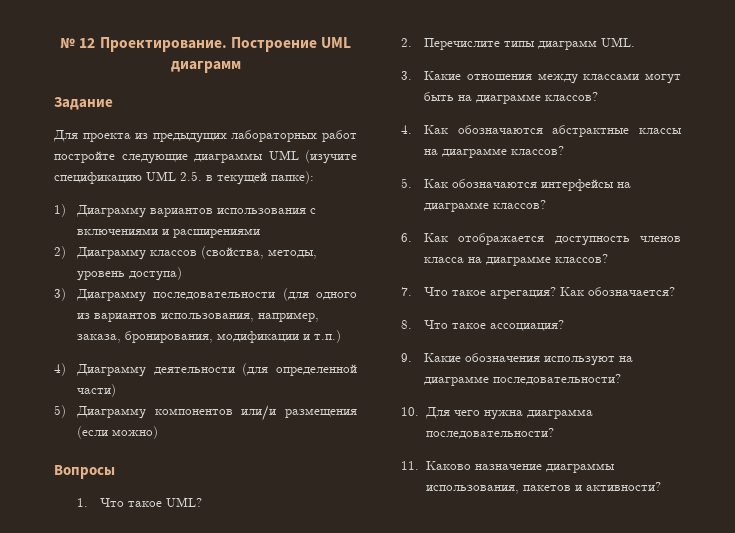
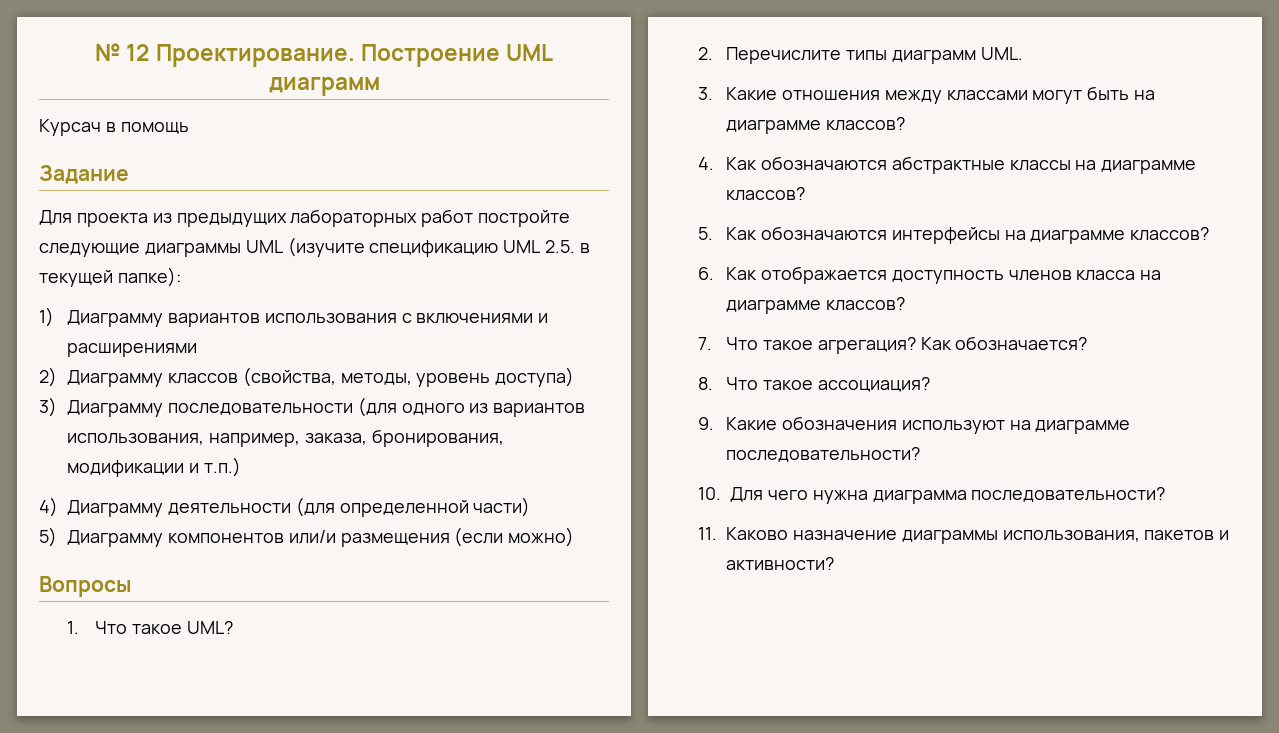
(241, 67) none -> [39,119,189,136] // Курсач в помощь

